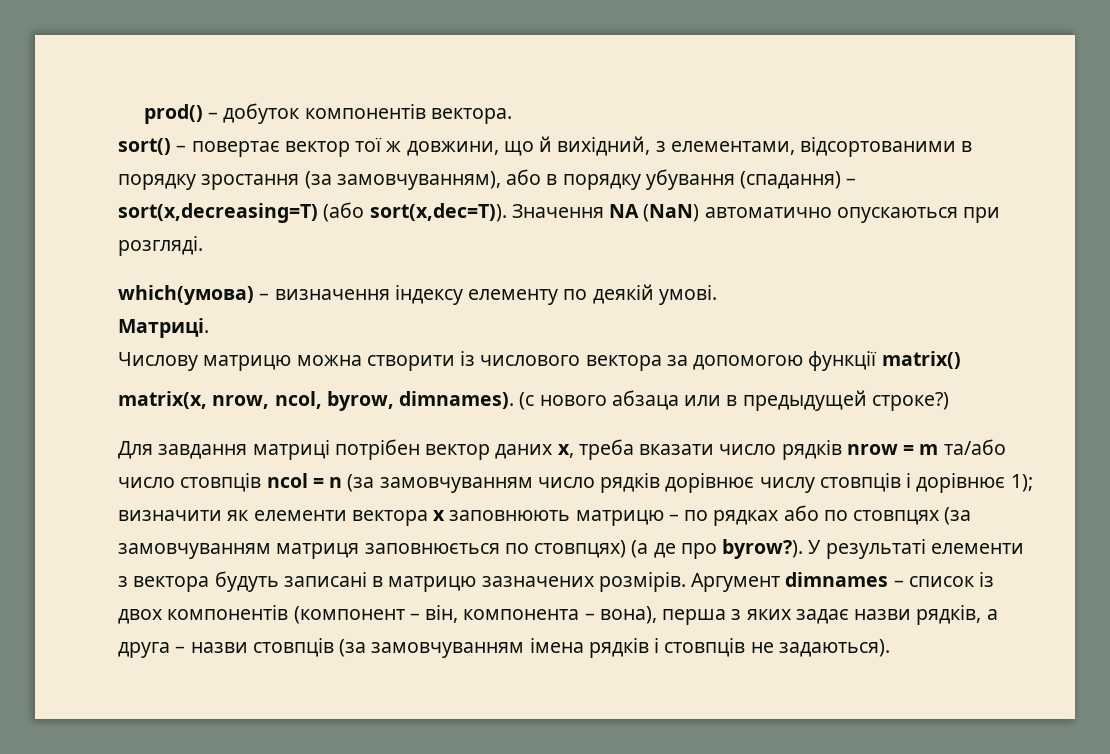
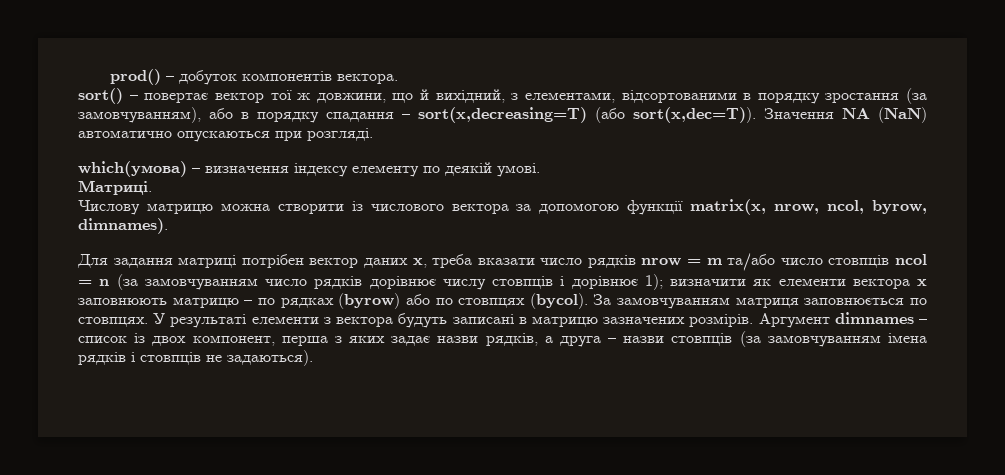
[645,169,842,190] убування (спадання) -> [326,112,394,122] спадання
[881,351,961,369] matrix() // -> (684, 207) none
[519,390,949,411] (с нового абзаца или в предыдущей строке?) -> (168, 226) none
[158,444,248,459] завдання -> [113,258,173,268] задання
(779, 518) none -> [338,293,401,309] (byrow)
[944,507,972,525] (за -> [529,293,612,309] (byсol). За
[534,539,804,559] стовпцях) (а де про byrow?). -> [78,317,148,327] стовпцях.
[167,605,657,624] компонентів (компонент – він, компонента – вона), -> [192,335,275,346] компонент,

